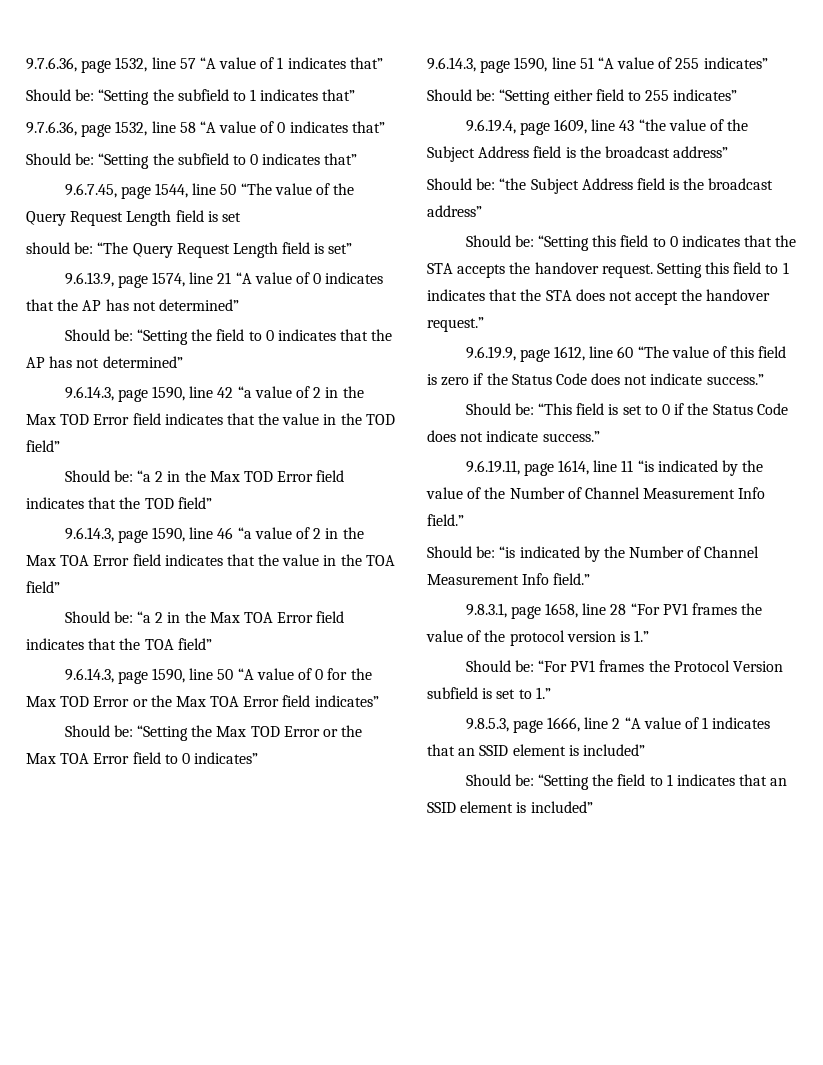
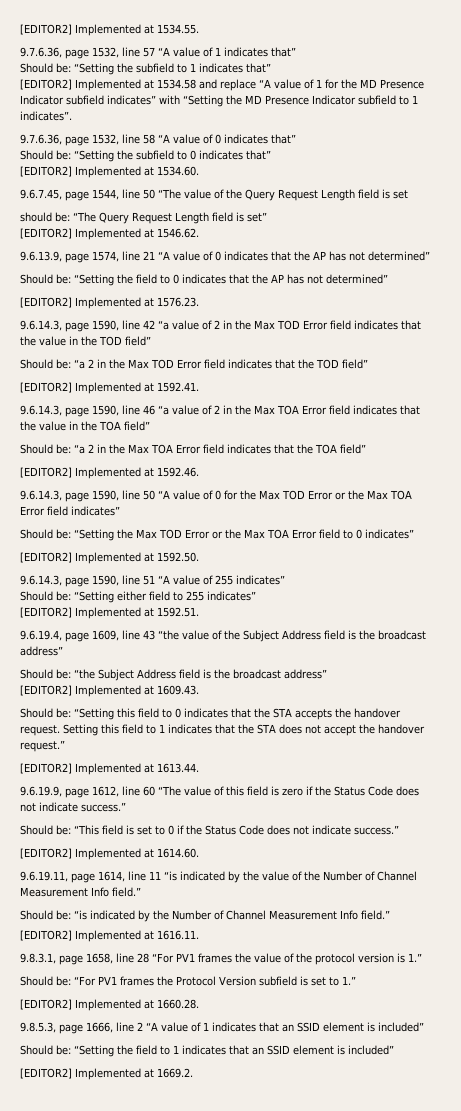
(26, 64) none -> [20,24,199,36] [EDITOR2] Implemented at 1534.55. //
(356, 95) none -> [20,79,424,91] [20,95,418,107] [20,111,72,121] // [EDITOR2] Implemented at 1534.58 and replace “A value of 1 for the MD Presence Indicator subfield indicates” with “Setting the MD Presence Indicator subfield to 1 indicates”.
(358, 159) none -> [20,166,199,178] // [EDITOR2] Implemented at 1534.60.
(353, 248) none -> [20,228,199,240] // [EDITOR2] Implemented at 1546.62.
(183, 362) none -> [20,297,199,309] // [EDITOR2] Implemented at 1576.23.
(212, 503) none -> [20,382,199,394] // [EDITOR2] Implemented at 1592.41.
(212, 644) none -> [20,467,199,479] // [EDITOR2] Implemented at 1592.46.
(259, 758) none -> [20,552,199,564] // [EDITOR2] Implemented at 1592.50.
(738, 95) none -> [20,607,199,619] // [EDITOR2] Implemented at 1592.51.
(482, 211) none -> [20,685,199,697] // [EDITOR2] Implemented at 1609.43.
(484, 324) none -> [20,763,199,775] // [EDITOR2] Implemented at 1613.44.
(600, 436) none -> [20,848,199,860] // [EDITOR2] Implemented at 1614.60.
(591, 579) none -> [20,930,199,942] // [EDITOR2] Implemented at 1616.11.
(551, 693) none -> [20,999,199,1011] // [EDITOR2] Implemented at 1660.28.
(593, 807) none -> [20,1068,193,1080] // [EDITOR2] Implemented at 1669.2.

